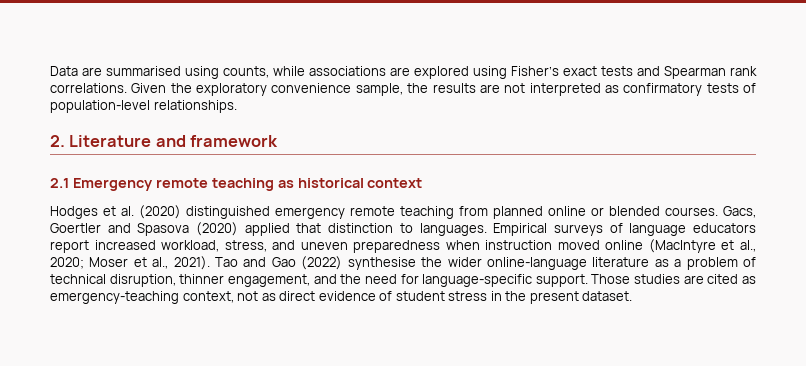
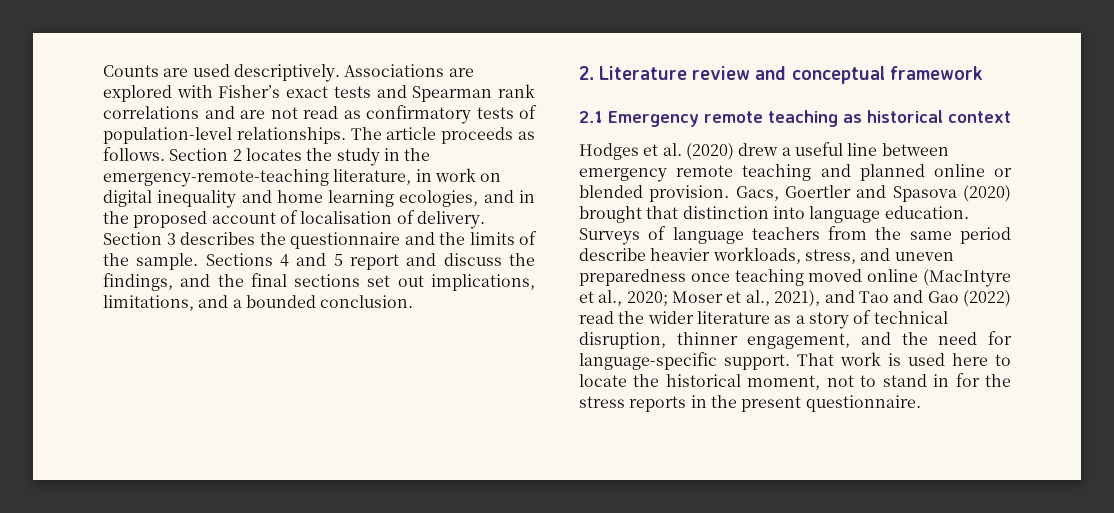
[50,66,386,79] Data are summarised using counts, while associations -> [103,64,445,82] Counts are used descriptively. Associations
[473,66,507,79] using -> [176,85,213,98] with
[50,83,476,96] correlations. Given the exploratory convenience sample, the results -> [103,106,235,119] correlations and
[529,83,601,96] interpreted -> [303,106,338,119] read
(237, 106) none -> [350,127,535,144] [103,147,431,166] [103,168,502,187] [103,190,535,208] [103,210,485,229] [103,231,537,249] [103,253,535,270] [103,273,535,291] [103,295,414,311] The article proceeds as follows. Section 2 locates the study in the emergency-remote-teaching literature, in work on digital inequality and home learning ecologies, and in the proposed account of localisation of delivery. Section 3 describes the questionnaire and the limits of the sample. Sections 4 and 5 report and discuss the findings, and the final sections set out implications, limitations, and a bounded conclusion.
[155,135,186,147] and -> [692,66,885,84] review and conceptual
[186,206,270,219] distinguished -> [738,142,949,156] drew a useful line between
[459,206,488,216] from -> [820,164,851,177] and
[665,207,718,216] courses. -> [649,185,730,202] provision.
[244,223,290,236] applied -> [579,206,642,223] brought
[399,223,757,236] [50,240,220,253] to languages. Empirical surveys of language educators report increased workload, -> [772,206,969,223] [579,226,1011,245] [579,247,801,264] into language education. Surveys of language teachers from the same period describe heavier workloads,
[445,240,553,250] when instruction -> [690,269,804,286] once teaching
[173,256,210,270] 2021). -> [774,290,855,307] 2021), and
[347,257,416,270] synthesise -> [579,311,614,324] read
[486,257,587,270] online-language -> (694, 317) none
[686,257,738,270] problem -> [808,312,849,329] story
[591,274,756,284] [50,291,488,304] Those studies are cited as emergency-teaching context, not as direct evidence of student stress -> [797,352,1011,366] [579,373,1012,390] [579,396,687,412] That work is used here to locate the historical moment, not to stand in for the stress reports
[582,291,633,301] dataset. -> [805,395,921,412] questionnaire.

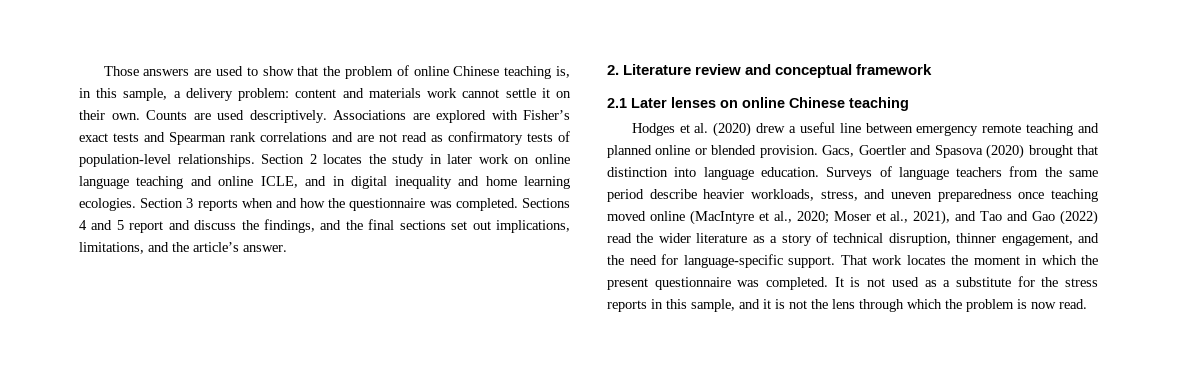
(103, 71) none -> [103,65,570,79] [79,88,571,101] [79,110,140,120] Those answers are used to show that the problem of online Chinese teaching is, in this sample, a delivery problem: content and materials work cannot settle it on their own.
[350,127,535,144] [103,147,165,161] The article proceeds as follows. -> (255, 160) none
[404,148,431,161] [103,168,502,187] the emergency-remote-teaching literature, in work on -> [447,154,570,164] [79,176,345,189] later work on online language teaching and online ICLE, and in
[399,190,535,207] [103,210,485,229] [103,231,537,249] [103,253,199,270] ecologies, and in the proposed account of localisation of delivery. Section 3 describes the questionnaire and the limits of the sample. -> [79,198,518,211] ecologies. Section 3 reports when and how the questionnaire was completed.
[232,295,414,308] a bounded conclusion. -> [172,242,287,252] the article’s answer.
[608,110,1011,127] Emergency remote teaching as historical context -> [631,97,909,111] Later lenses on online Chinese teaching
[888,353,1011,366] [579,374,950,390] is used here to locate the historical moment, not to stand in -> [906,255,1098,265] [607,277,1011,290] locates the moment in which the present questionnaire was completed. It is not used as a substitute
[710,395,921,412] the present questionnaire. -> [666,299,1087,312] this sample, and it is not the lens through which the problem is now read.

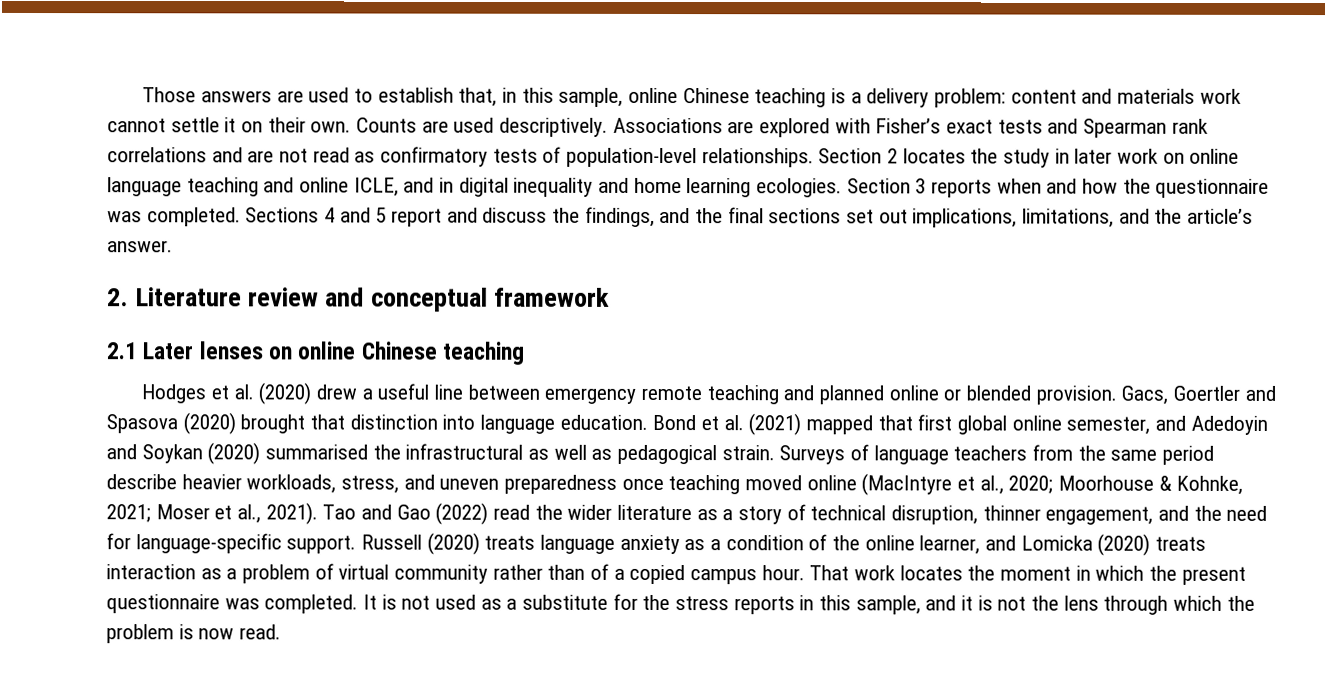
[262,65,570,79] [79,88,168,101] show that the problem of online Chinese teaching is, in this sample, -> [377,87,847,108] establish that, in this sample, online Chinese teaching is
(819, 172) none -> [652,413,1268,436] [106,442,775,465] Bond et al. (2021) mapped that first global online semester, and Adedoyin and Soykan (2020) summarised the infrastructural as well as pedagogical strain.
(829, 217) none -> [1058,475,1244,495] [106,504,151,523] Moorhouse & Kohnke, 2021;
[913,210,977,225] 2021), and -> [265,502,318,525] 2021).
(835, 262) none -> [361,532,1207,556] [106,563,805,585] Russell (2020) treats language anxiety as a condition of the online learner, and Lomicka (2020) treats interaction as a problem of virtual community rather than of a copied campus hour.

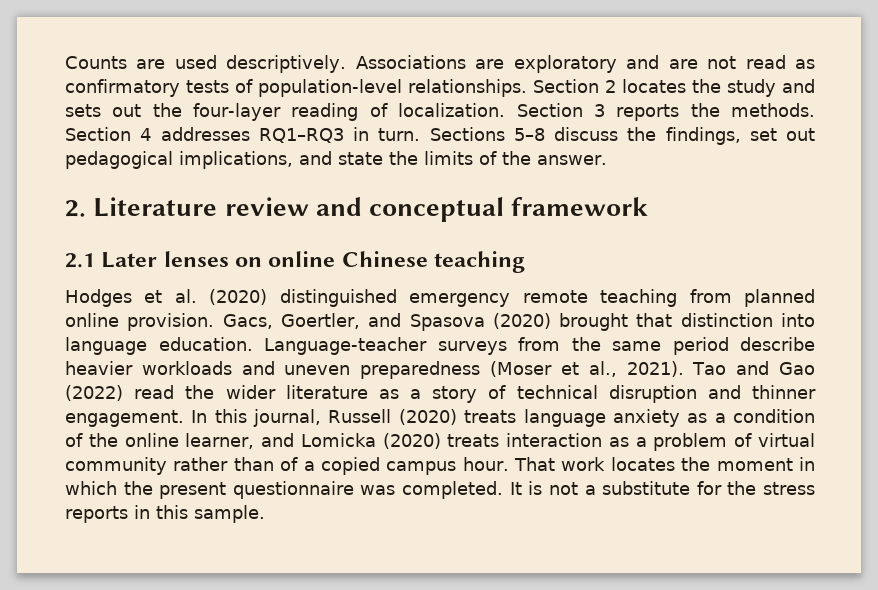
[142,87,1241,108] [107,117,352,133] Those answers are used to establish that, in this sample, online Chinese teaching is a delivery problem: content and materials work cannot settle it on their own. -> (65, 62) none
[759,118,1208,138] [107,147,207,163] explored with Fisher’s exact tests and Spearman rank correlations -> [513,55,617,73] exploratory
[1054,148,1240,164] [107,177,1270,198] [107,206,1254,228] in later work on online language teaching and online ICLE, and in digital inequality and home learning ecologies. Section 3 reports when and how the questionnaire was completed. Sections 4 and 5 report and discuss the findings, and the final sections set out implications, limitations, and the article’s -> [782,79,815,93] [65,103,816,121] [65,127,815,145] [65,151,531,169] and sets out the four-layer reading of localization. Section 3 reports the methods. Section 4 addresses RQ1–RQ3 in turn. Sections 5–8 discuss the findings, set out pedagogical implications, and state the limits of the
[316,383,540,400] drew a useful line between -> [279,289,397,307] distinguished
[783,385,815,401] and -> [689,289,732,303] from
[943,385,1032,401] or blended -> (119, 320) none
[1173,385,1241,401] Goertler -> [280,313,360,329] Goertler,
[652,413,1268,436] [106,442,1028,465] Bond et al. (2021) mapped that first global online semester, and Adedoyin and Soykan (2020) summarised the infrastructural as well as pedagogical strain. Surveys of language teachers -> [264,337,507,355] Language-teacher surveys
[246,474,400,494] workloads, stress, -> [141,361,232,375] workloads
[621,473,1244,496] [106,504,210,523] once teaching moved online (MacIntyre et al., 2020; Moorhouse & Kohnke, 2021; Moser -> [490,361,553,377] (Moser
[891,505,1268,525] [106,533,357,554] disruption, thinner engagement, and the need for language-specific support. -> [608,385,816,403] [65,409,322,427] disruption and thinner engagement. In this journal,
[435,594,502,610] used as -> (578, 488) none
[855,595,1255,615] [106,624,282,644] sample, and it is not the lens through which the problem is now read. -> [194,505,265,523] sample.

